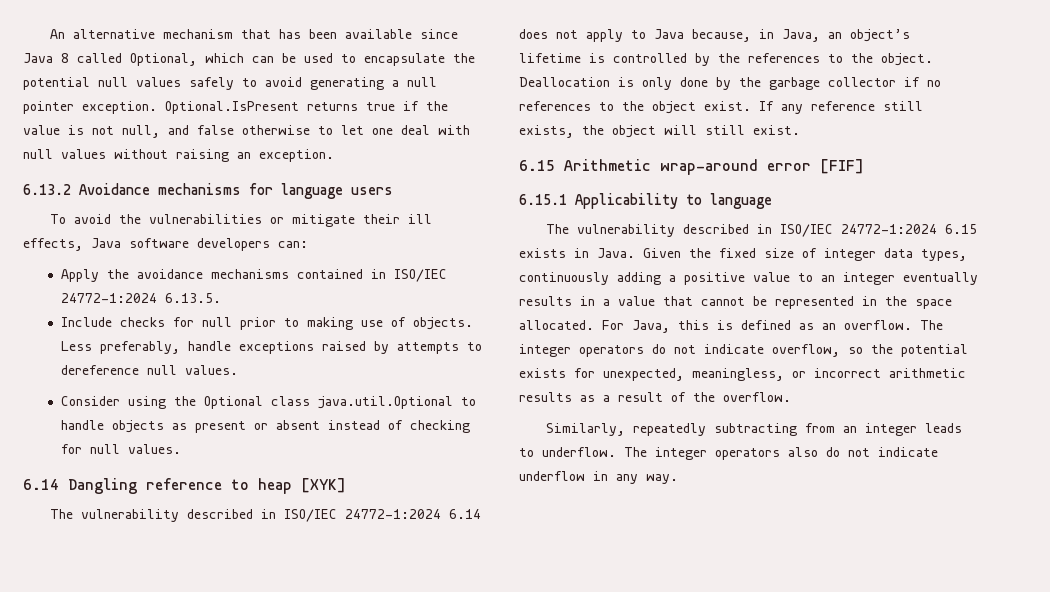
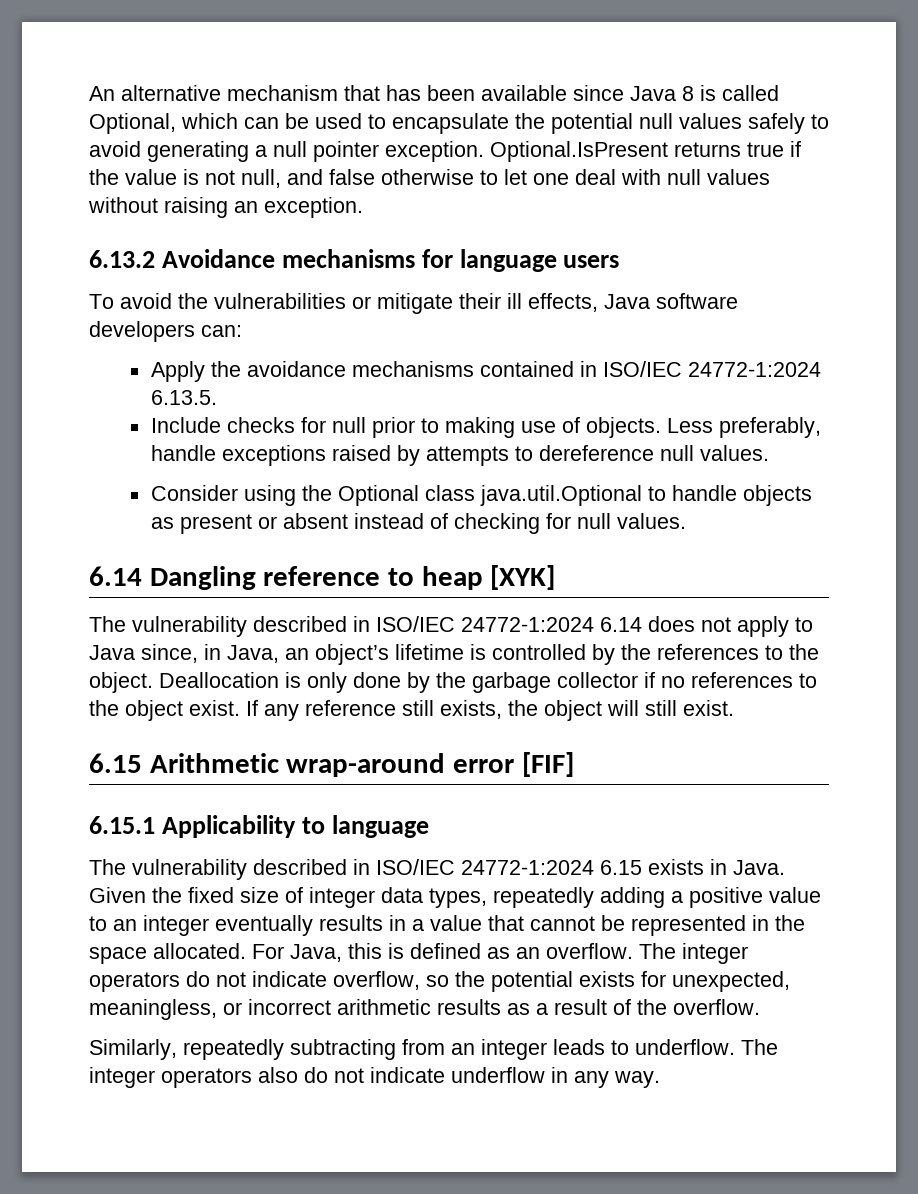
(69, 58) none -> [700,85,716,101] is
[692,29,751,42] because, -> [141,644,198,663] since,
[519,272,609,285] continuously -> [493,887,594,908] repeatedly

